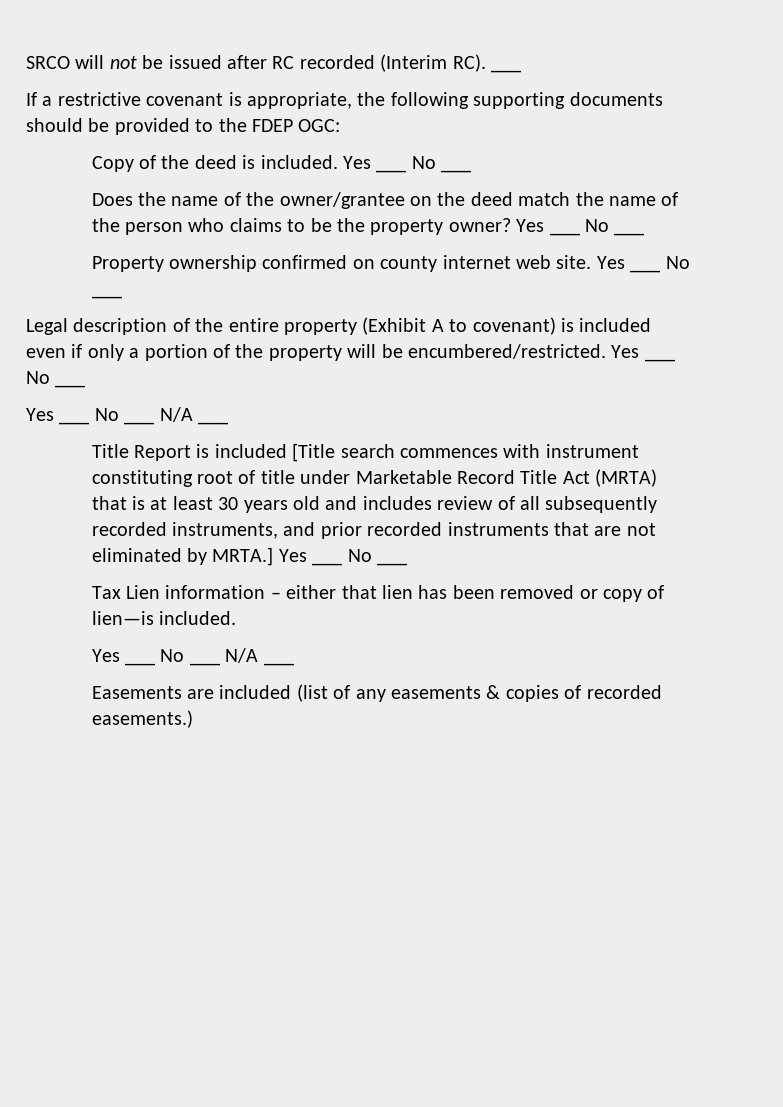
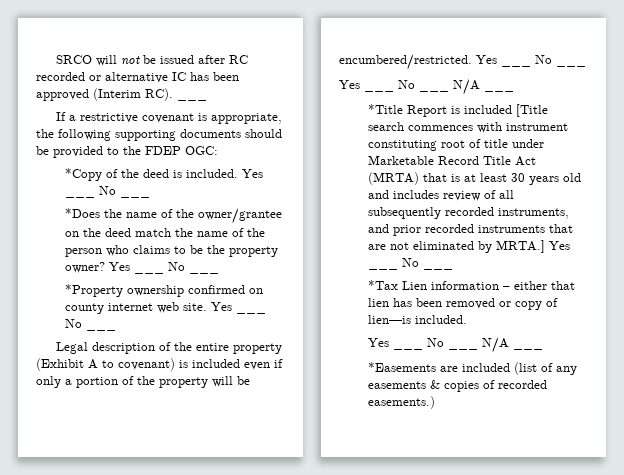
(375, 62) none -> [89,72,239,83] [36,89,89,101] or alternative IC has been approved
[91,156,134,172] Copy -> [65,168,103,181] *Copy
[91,193,133,206] Does -> [65,208,101,218] *Does
[91,256,164,272] Property -> [65,284,124,297] *Property
[91,444,129,458] Title -> [368,104,404,114] *Title
[91,586,121,599] Tax -> [368,280,399,290] *Tax
[91,686,182,699] Easements -> [368,362,437,372] *Easements

